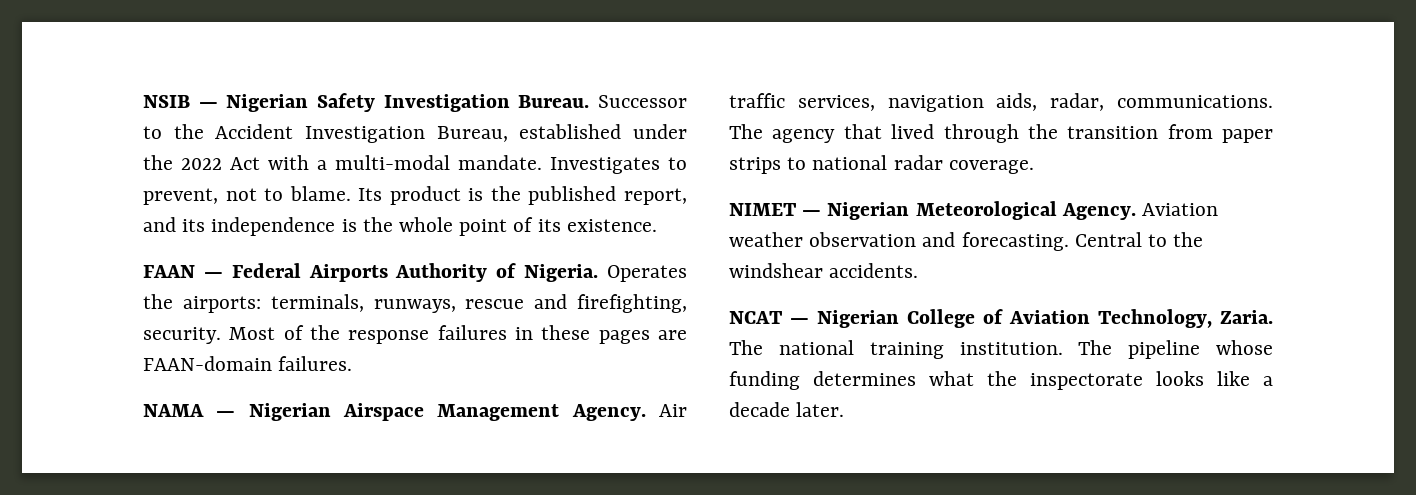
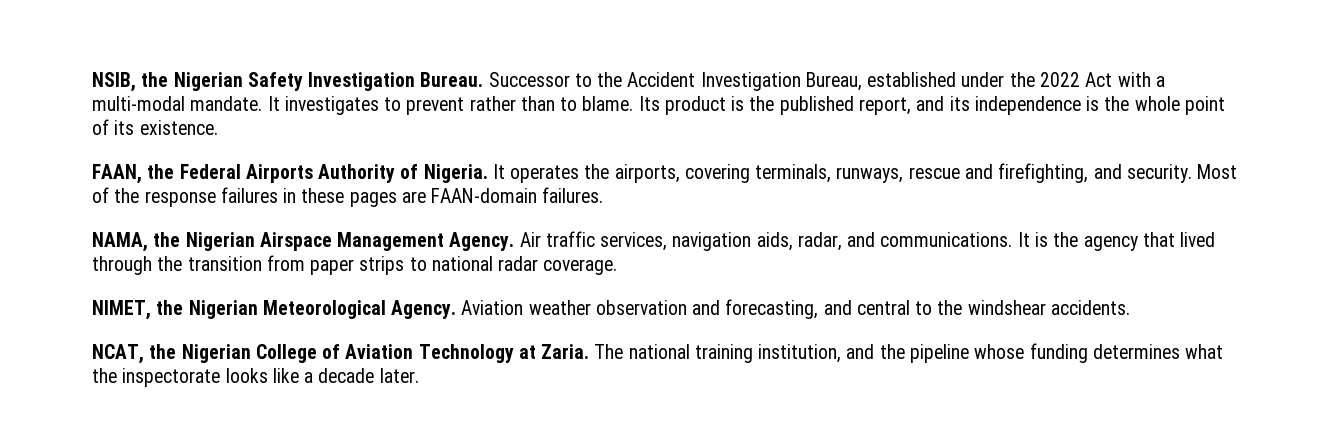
[143,95,218,108] NSIB — -> [92,72,169,92] NSIB, the
[550,157,687,174] [143,188,257,205] Investigates to prevent, not -> [267,96,555,115] It investigates to prevent rather than
[143,265,223,278] FAAN — -> [92,164,175,184] FAAN, the
[607,265,687,282] [143,294,261,313] Operates the airports: -> [492,164,750,183] It operates the airports, covering
(687, 303) none -> [1093,164,1122,179] and
[143,404,236,417] NAMA — -> [92,232,181,252] NAMA, the
[1117,95,1273,108] [729,124,763,139] communications. The -> [847,232,1079,247] and communications. It is the
[729,203,822,216] NIMET — -> [92,300,184,320] NIMET, the
[961,232,1142,251] forecasting. Central -> [725,299,910,319] forecasting, and central
[729,311,809,324] NCAT — -> [92,344,177,364] NCAT, the
[1098,309,1212,328] Technology, -> [418,344,536,363] Technology at
[959,340,1113,355] institution. The -> [758,344,905,363] institution, and the

